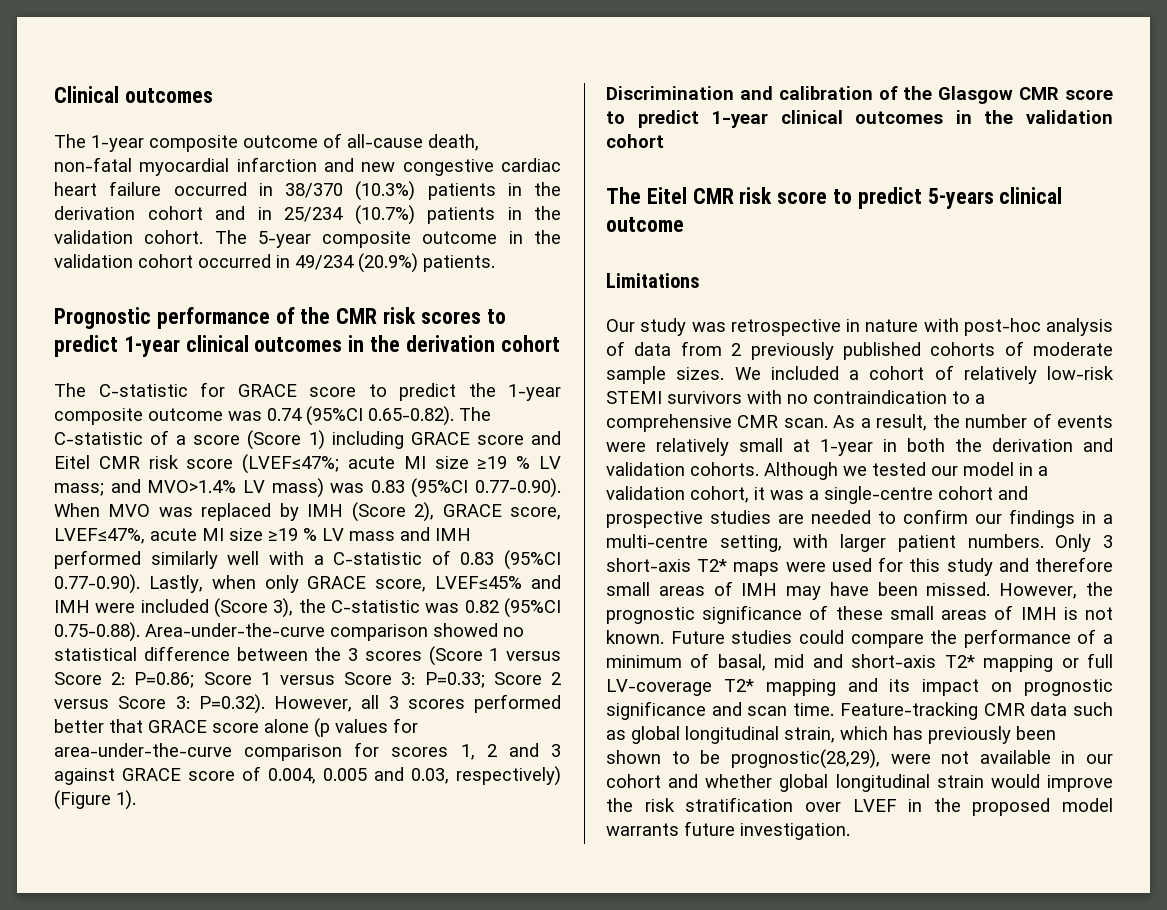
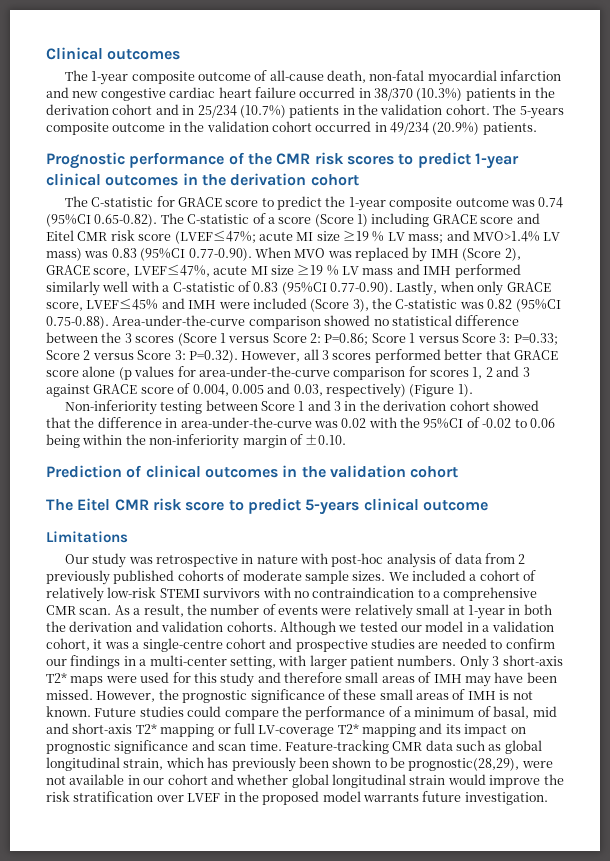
[257,231,311,248] 5-year -> [519,106,564,119] 5-years
[606,86,1113,104] [606,110,769,128] Discrimination and calibration of the Glasgow CMR score to predict 1-year -> [64,400,539,415] [46,417,555,429] [46,434,347,449] [46,465,142,478] Non-inferiority testing between Score 1 and 3 in the derivation cohort showed that the difference in area-under-the-curve was 0.02 with the 95%CI of -0.02 to 0.06 being within the non-inferiority margin of ±0.10. // Prediction of
[606,534,708,548] multi-centre -> [149,655,227,666] multi-center

